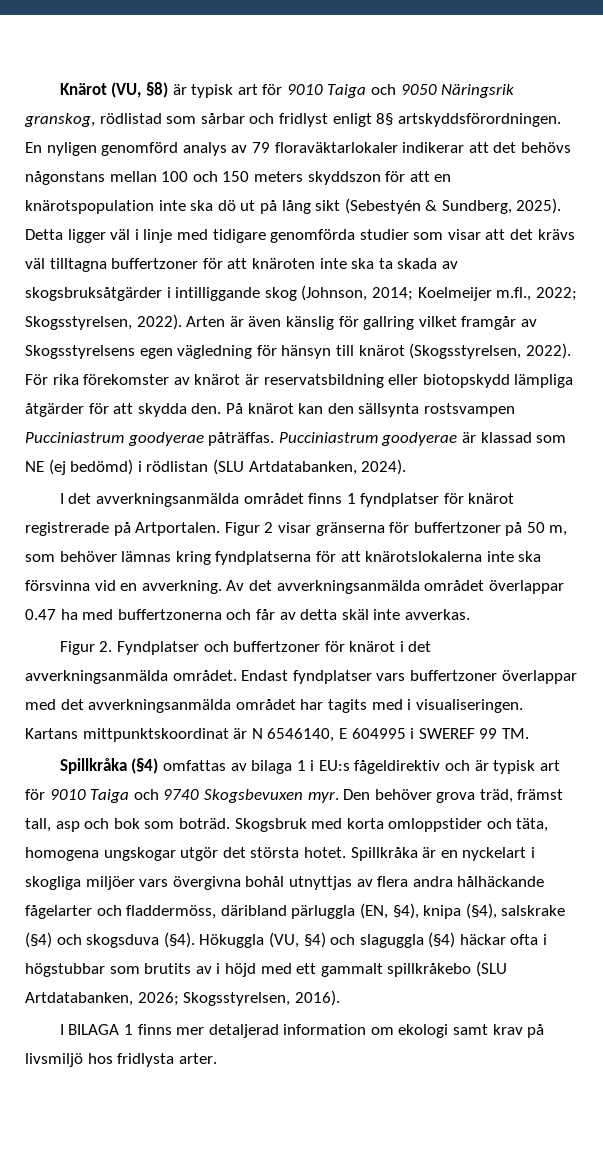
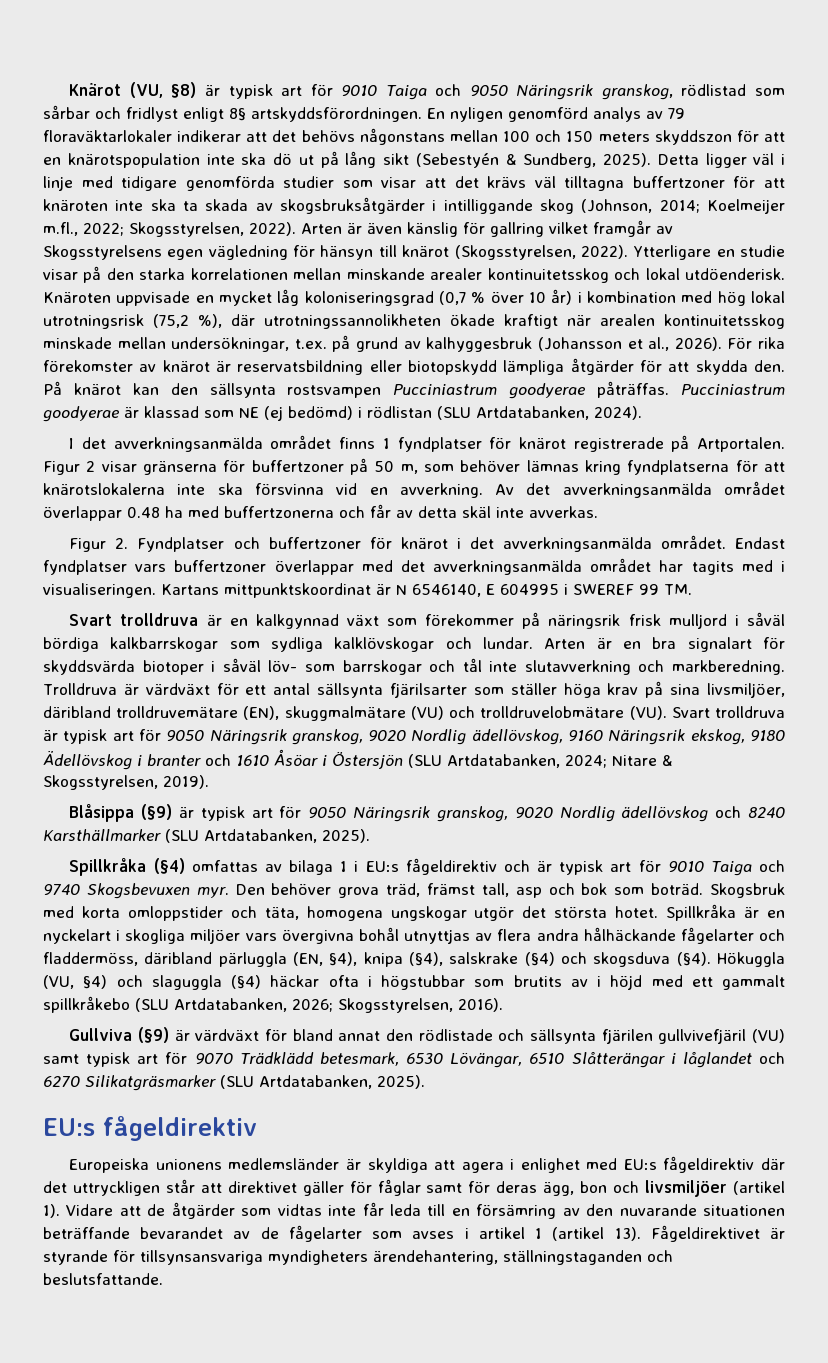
(571, 351) none -> [633,245,786,260] [43,266,786,283] [43,289,786,306] [43,314,785,329] [43,335,722,352] Ytterligare en studie visar på den starka korrelationen mellan minskande arealer kontinuitetsskog och lokal utdöenderisk. Knäroten uppvisade en mycket låg koloniseringsgrad (0,7 % över 10 år) i kombination med hög lokal utrotningsrisk (75,2 %), där utrotningssannolikheten ökade kraftigt när arealen kontinuitetsskog minskade mellan undersökningar, t.ex. på grund av kalhyggesbruk (Johansson et al., 2026).
[25,609,56,620] 0.47 -> [127,507,160,518] 0.48
(529, 733) none -> [69,612,786,629] [43,637,786,652] [43,658,785,675] [43,681,786,698] [43,706,785,721] [43,729,785,745] [43,749,673,770] [43,775,209,790] [69,804,785,822] [43,829,370,843] // Svart trolldruva är en kalkgynnad växt som förekommer på näringsrik frisk mulljord i såväl bördiga kalkbarrskogar som sydliga kalklövskogar och lundar. Arten är en bra signalart för skyddsvärda biotoper i såväl löv- som barrskogar och tål inte slutavverkning och markberedning. Trolldruva är värdväxt för ett antal sällsynta fjärilsarter som ställer höga krav på sina livsmiljöer, däribland trolldruvemätare (EN), skuggmalmätare (VU) och trolldruvelobmätare (VU). Svart trolldruva är typisk art för 9050 Näringsrik granskog, 9020 Nordlig ädellövskog, 9160 Näringsrik ekskog, 9180 Ädellövskog i branter och 1610 Åsöar i Östersjön (SLU Artdatabanken, 2024; Nitare & Skogsstyrelsen, 2019). // Blåsippa (§9) är typisk art för 9050 Näringsrik granskog, 9020 Nordlig ädellövskog och 8240 Karsthällmarker (SLU Artdatabanken, 2025).
[59,1024,545,1038] [25,1053,217,1067] I BILAGA 1 finns mer detaljerad information om ekologi samt krav på livsmiljö hos fridlysta arter. -> [69,1027,786,1044] [43,1052,786,1068] [43,1075,425,1091] [43,1116,257,1141] [69,1156,785,1173] [43,1179,785,1197] [43,1202,785,1219] [43,1225,786,1242] [43,1250,673,1265] [43,1273,163,1285] Gullviva (§9) är värdväxt för bland annat den rödlistade och sällsynta fjärilen gullvivefjäril (VU) samt typisk art för 9070 Trädklädd betesmark, 6530 Lövängar, 6510 Slåtterängar i låglandet och 6270 Silikatgräsmarker (SLU Artdatabanken, 2025). // EU:s fågeldirektiv // Europeiska unionens medlemsländer är skyldiga att agera i enlighet med EU:s fågeldirektiv där det uttryckligen står att direktivet gäller för fåglar samt för deras ägg, bon och livsmiljöer (artikel 1). Vidare att de åtgärder som vidtas inte får leda till en försämring av den nuvarande situationen beträffande bevarandet av de fågelarter som avses i artikel 1 (artikel 13). Fågeldirektivet är styrande för tillsynsansvariga myndigheters ärendehantering, ställningstaganden och beslutsfattande.

